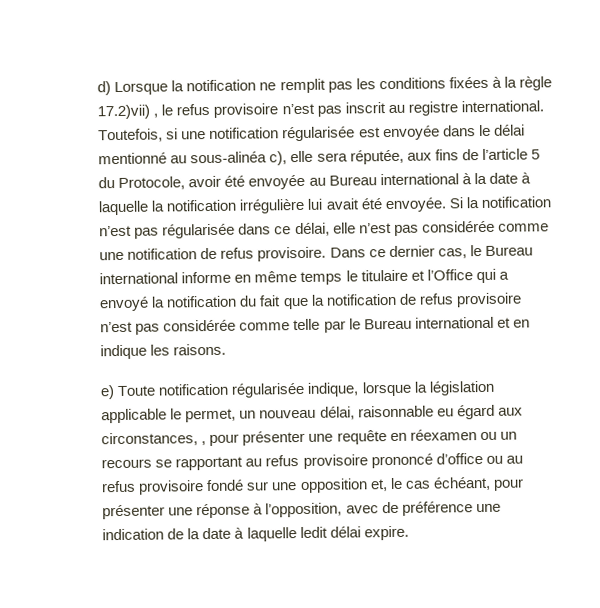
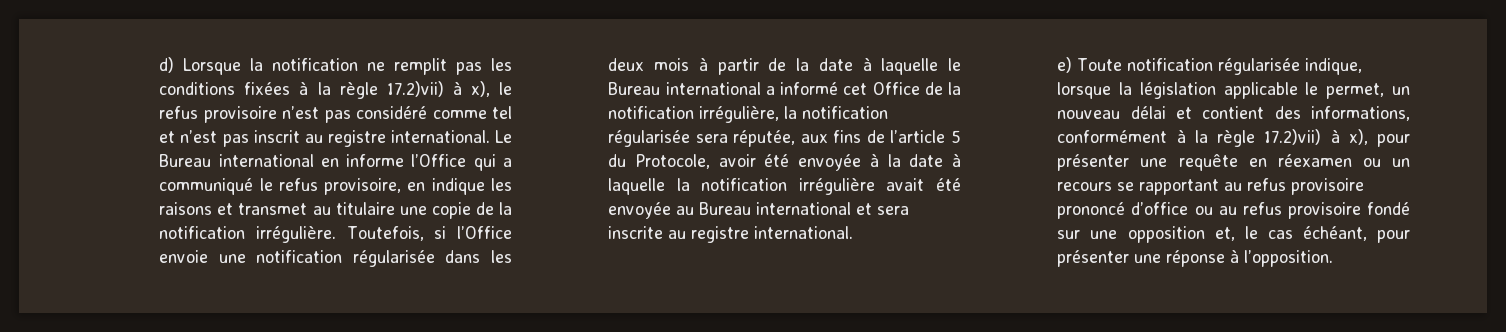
[153,113,159,118] , -> [452,81,490,97] à x),
[344,100,544,116] [98,124,525,143] [98,150,314,166] inscrit au registre international. Toutefois, si une notification régularisée est envoyée dans le délai mentionné au sous-alinéa c), elle -> [356,106,512,119] [159,130,512,147] [159,154,512,171] [159,178,512,195] [159,202,513,219] [159,226,512,243] [159,250,512,267] [608,57,961,75] [608,82,961,95] [608,106,889,123] [608,130,691,147] considéré comme tel et n’est pas inscrit au registre international. Le Bureau international en informe l’Office qui a communiqué le refus provisoire, en indique les raisons et transmet au titulaire une copie de la notification irrégulière. Toutefois, si l’Office envoie une notification régularisée dans les deux mois à partir de la date à laquelle le Bureau international a informé cet Office de la notification irrégulière, la notification régularisée
[308,173,459,186] au Bureau international -> (862, 162) none
[307,198,323,210] lui -> (875, 186) none
[384,196,551,213] [99,220,549,239] [99,245,533,262] [99,268,509,285] [99,292,522,312] [100,316,530,335] [100,343,227,360] envoyée. Si la notification n’est pas régularisée dans ce délai, elle n’est pas considérée comme une notification de refus provisoire. Dans ce dernier cas, le Bureau international informe en même temps le titulaire et l’Office qui a envoyé la notification du fait que la notification de refus provisoire n’est pas considérée comme telle par le Bureau international et en indique les raisons. -> [608,202,910,219] [608,226,854,243] envoyée au Bureau international et sera inscrite au registre international.
[319,404,523,420] [101,432,207,447] délai, raisonnable eu égard aux circonstances, , -> [1130,106,1410,121] [1057,129,1368,147] délai et contient des informations, conformément à la règle 17.2)vii) à x),
[265,501,501,518] [102,525,409,542] l’opposition, avec de préférence une indication de la date à laquelle ledit délai expire. -> [1244,250,1334,267] l’opposition.

